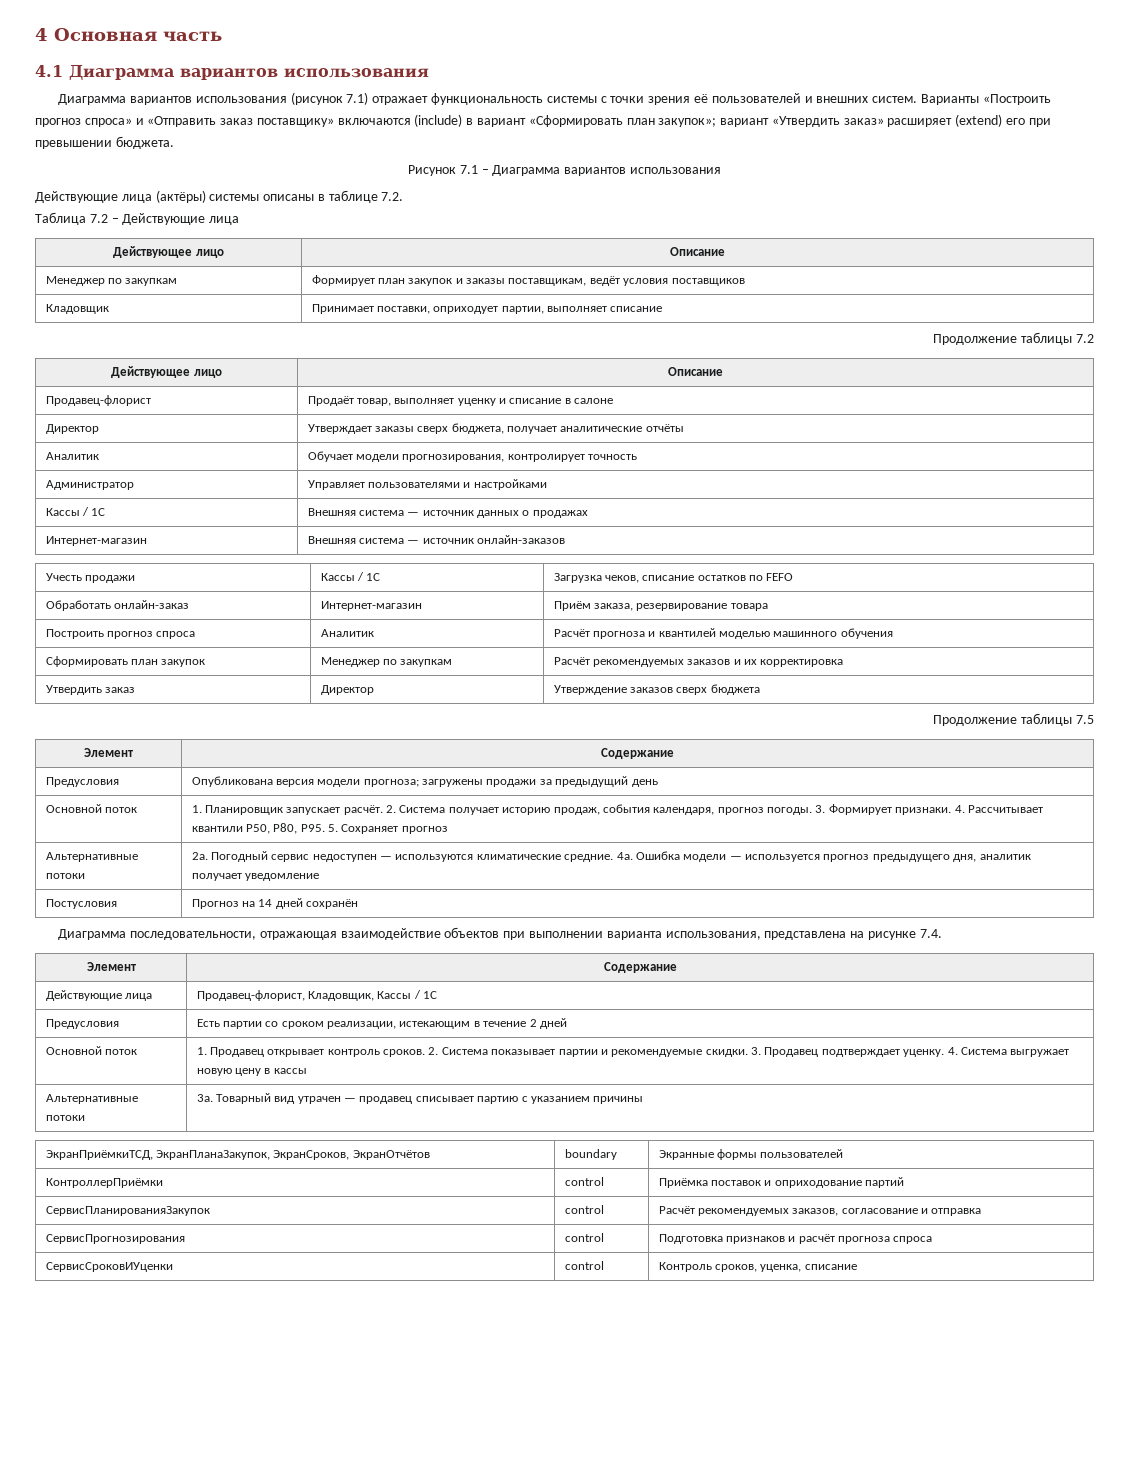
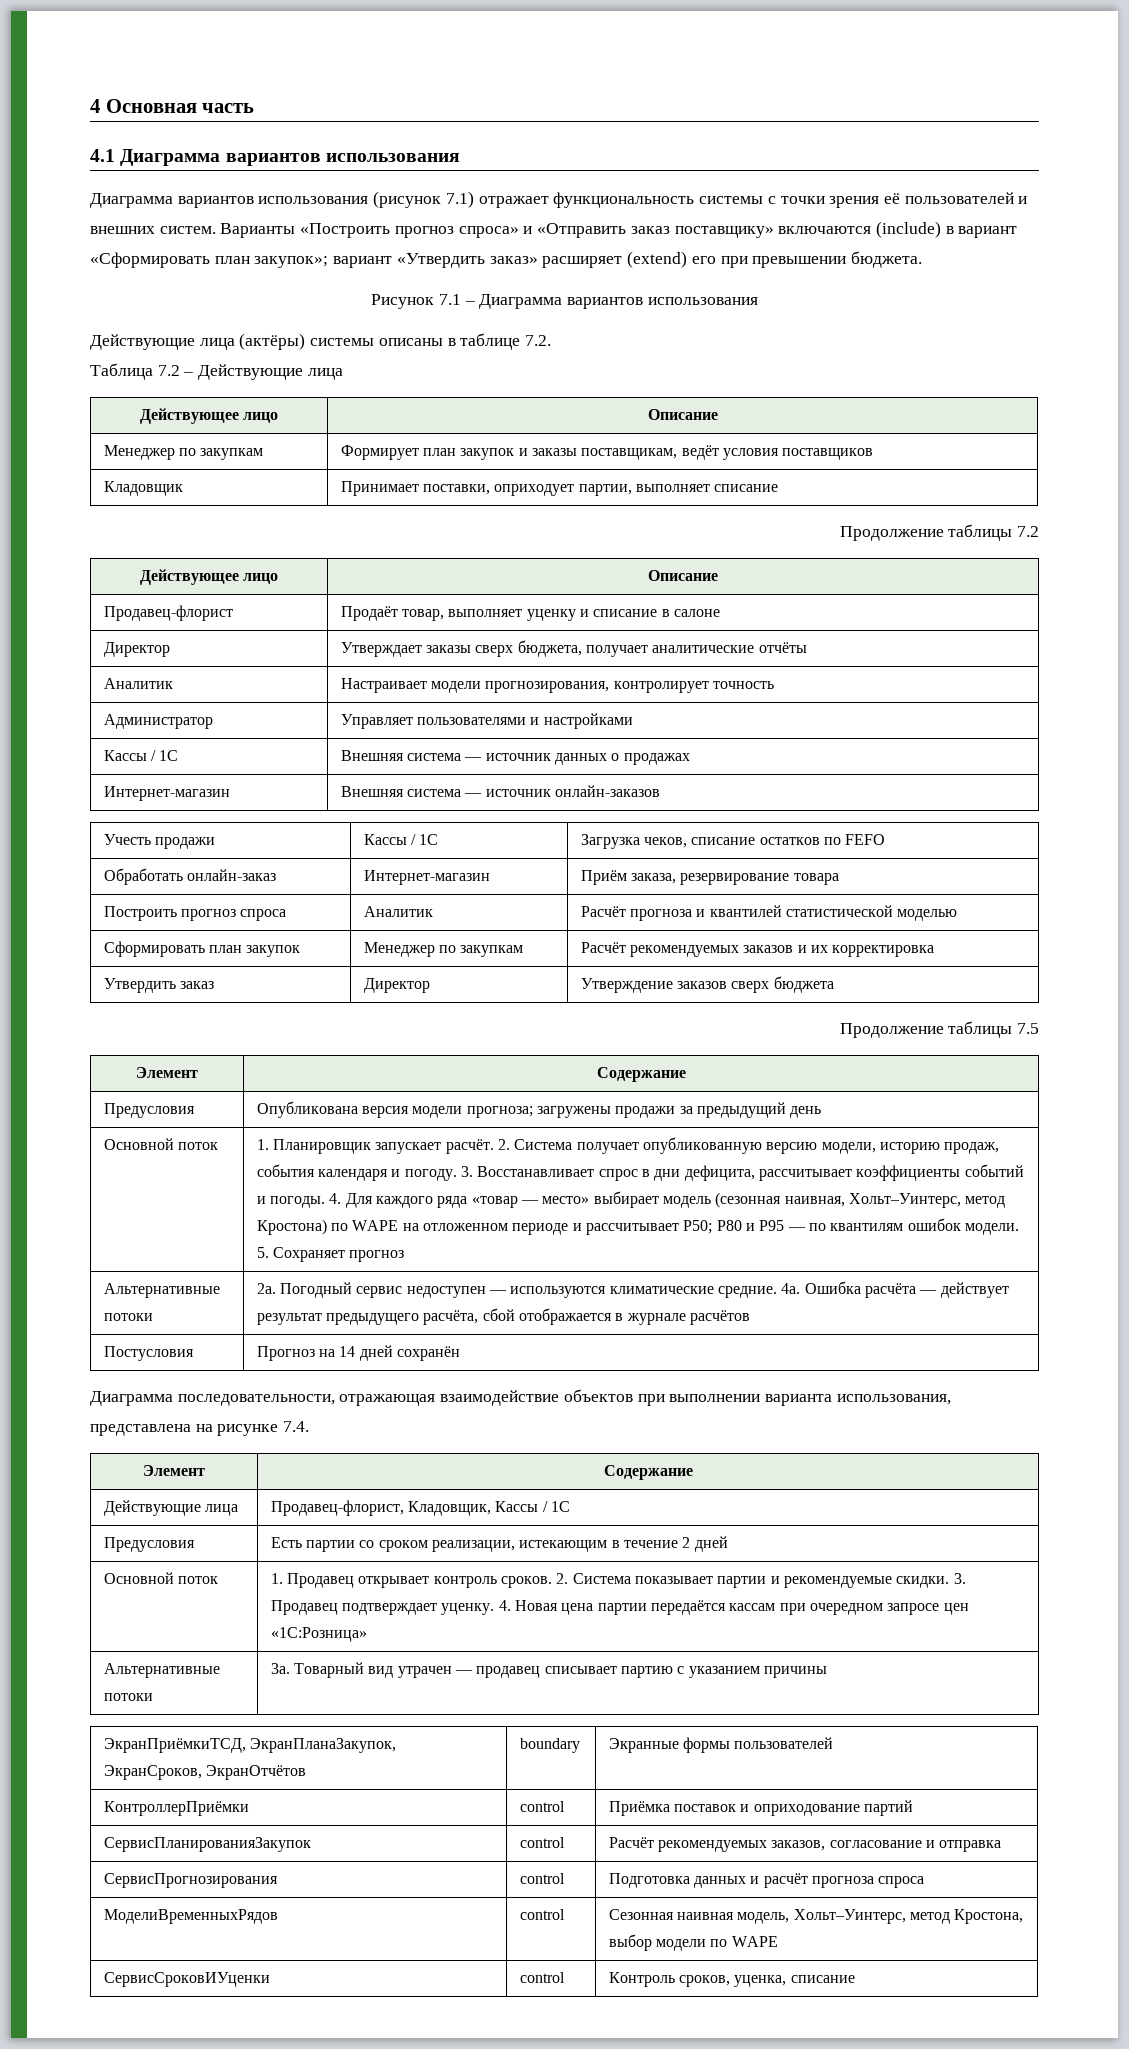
[307,451,353,462] Обучает -> [340,678,427,693] Настраивает
(716, 632) none -> [786,905,894,917] статистической
[773,628,893,639] машинного обучения -> (958, 915) none
[502,804,1043,815] [191,823,325,834] историю продаж, события календаря, прогноз погоды. 3. Формирует признаки. 4. Рассчитывает квантили P50, P80, P95. -> [642,1137,1000,1154] [256,1164,1024,1181] [256,1191,1006,1208] [256,1218,1019,1235] опубликованную версию модели, историю продаж, события календаря и погоду. 3. Восстанавливает спрос в дни дефицита, рассчитывает коэффициенты событий и погоды. 4. Для каждого ряда «товар — место» выбирает модель (сезонная наивная, Хольт–Уинтерс, метод Кростона) по WAPE на отложенном периоде и рассчитывает P50; P80 и P95 — по квантилям ошибок модели.
[683,854,1031,862] [191,873,319,881] модели — используется прогноз предыдущего дня, аналитик получает уведомление -> [864,1282,1009,1298] [256,1308,750,1325] расчёта — действует результат предыдущего расчёта, сбой отображается в журнале расчётов
[960,1047,1070,1057] [196,1068,307,1076] Система выгружает новую цену в кассы -> [515,1600,969,1615] [270,1627,367,1642] Новая цена партии передаётся кассам при очередном запросе цен «1С:Розница»
[725,1236,785,1244] признаков -> [694,1876,747,1888] данных
(933, 1240) none -> [103,1909,278,1924] [519,1909,565,1920] [608,1909,1024,1924] [608,1934,778,1951] // МоделиВременныхРядов | control | Сезонная наивная модель, Хольт–Уинтерс, метод Кростона, выбор модели по WAPE

